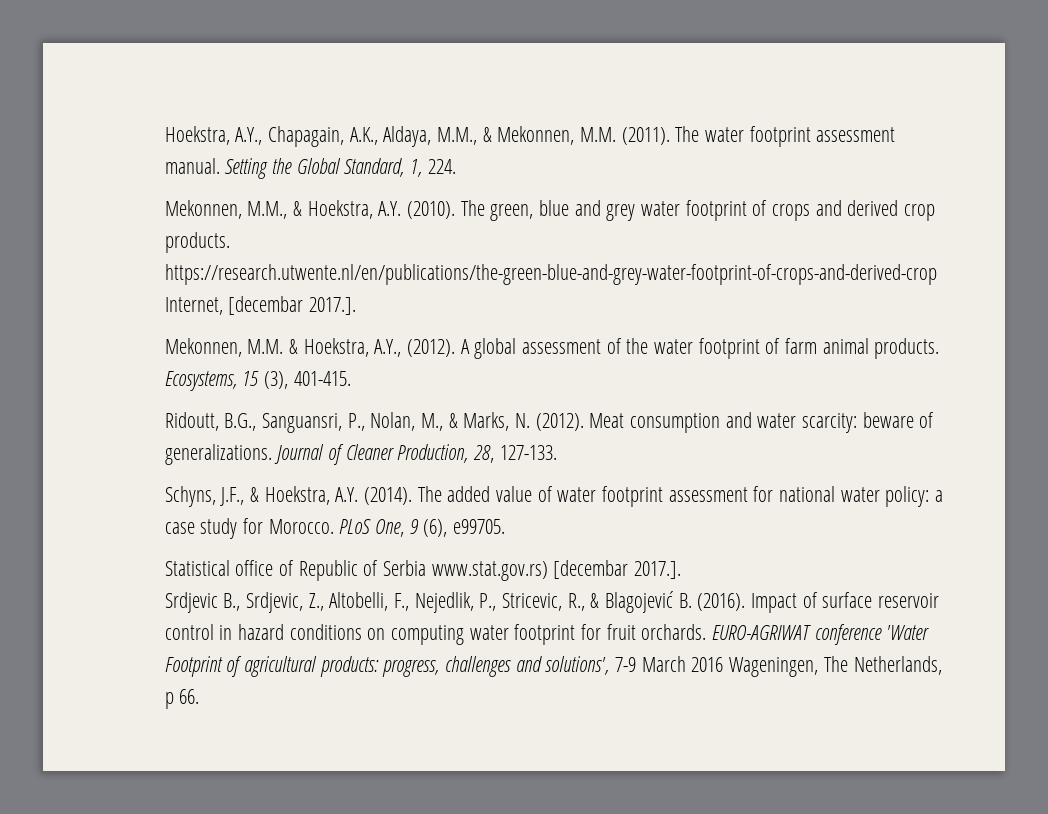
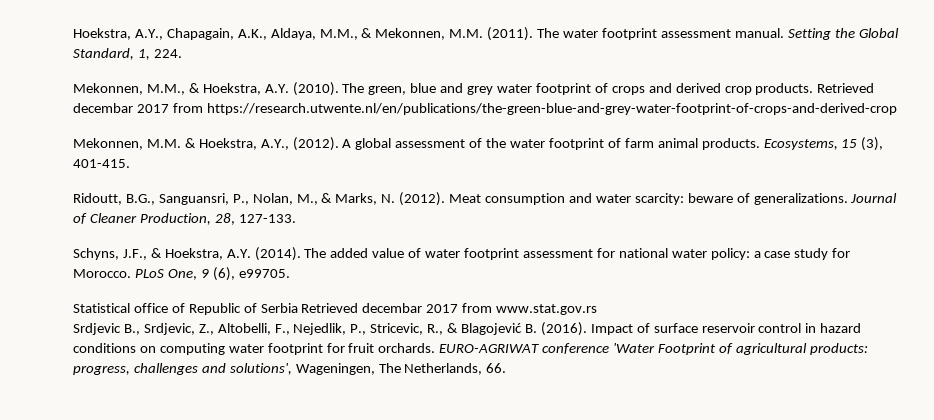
[164,264,937,285] [164,296,357,315] https://research.utwente.nl/en/publications/the-green-blue-and-grey-water-footprint-of-crops-and-derived-crop Internet, [decembar 2017.]. -> [817,83,875,93] [72,103,897,115] Retrieved decembar 2017 from https://research.utwente.nl/en/publications/the-green-blue-and-grey-water-footprint-of-crops-and-derived-crop
[431,560,682,581] www.stat.gov.rs) [decembar 2017.]. -> [301,303,598,315] Retrieved decembar 2017 from www.stat.gov.rs
[615,656,724,672] 7-9 March 2016 -> (292, 369) none
[164,692,174,709] p -> (483, 369) none

